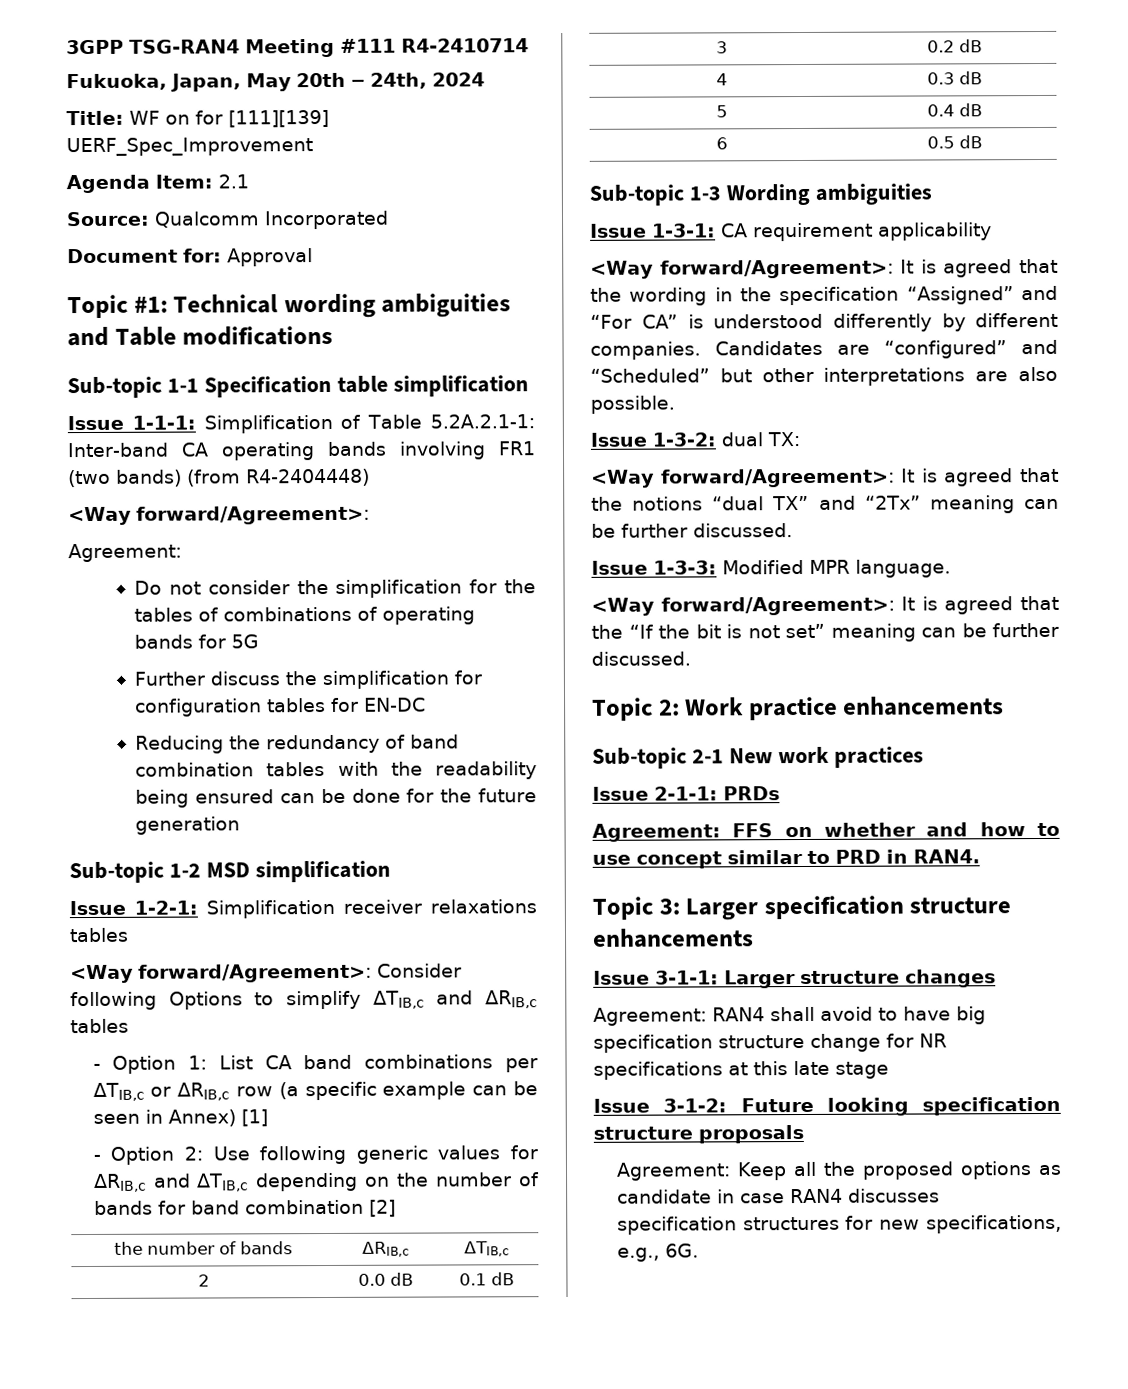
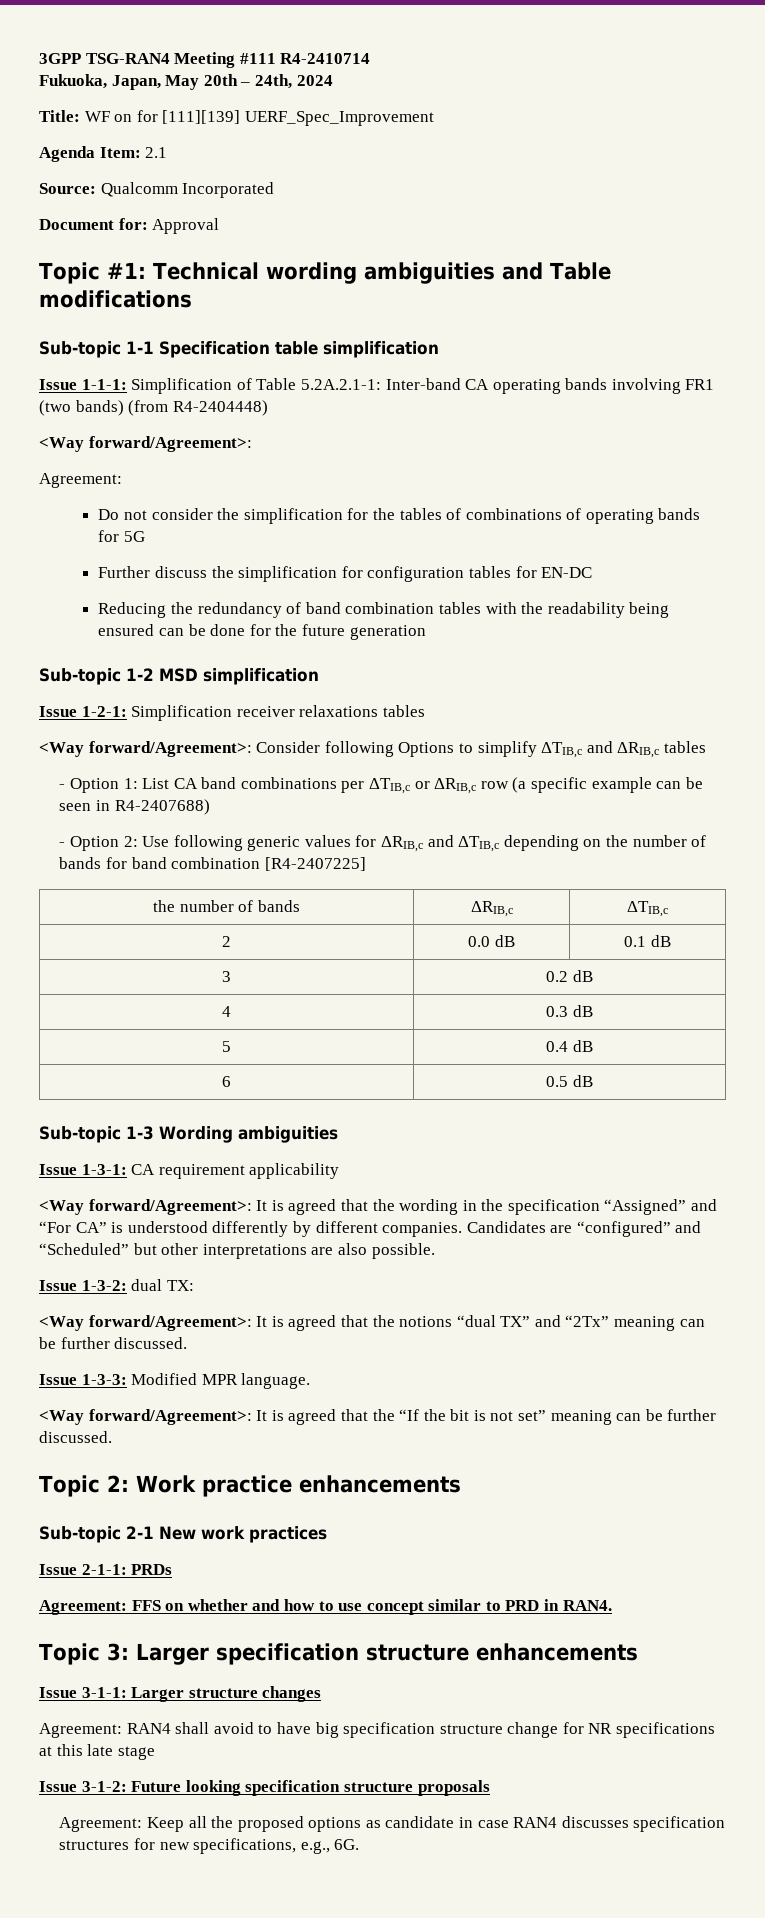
[167,1109,268,1127] Annex) [1] -> [114,799,210,815] R4-2407688)
[368,1199,396,1217] [2] -> [264,857,366,871] [R4-2407225]

